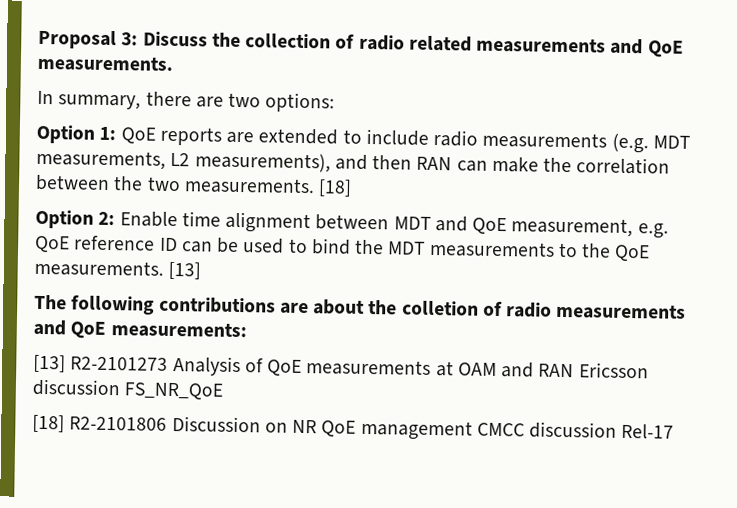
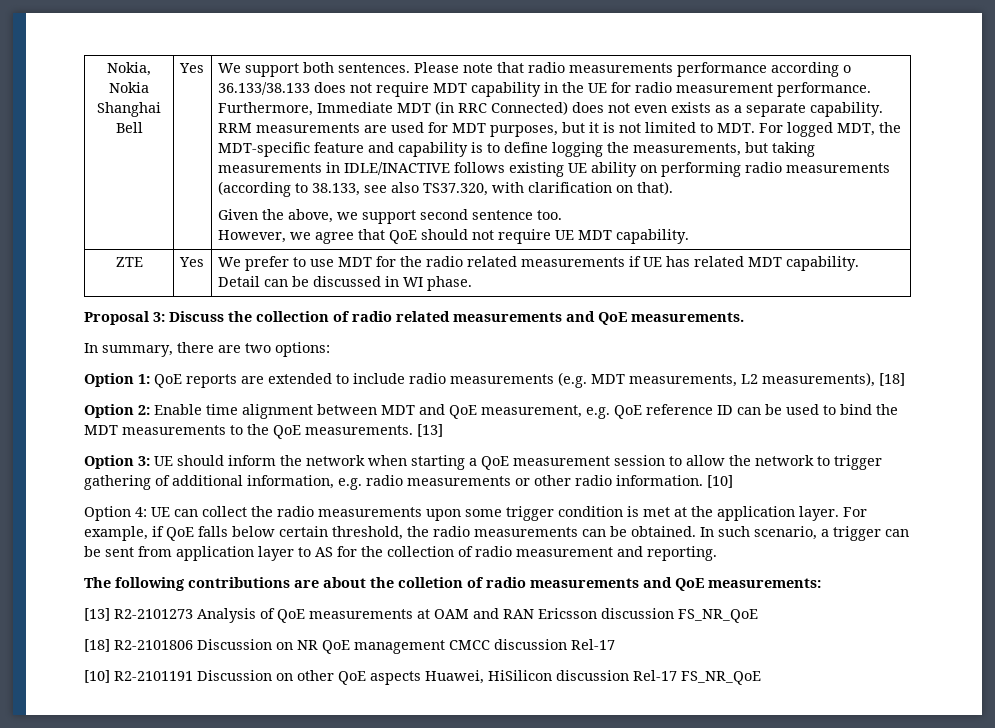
(38, 39) none -> [107,62,151,76] [109,82,149,93] [97,102,161,117] [115,122,143,133] [178,63,204,73] [217,62,851,77] [217,82,871,97] [217,101,883,117] [217,122,901,137] [217,142,815,157] [217,162,890,177] [217,181,673,197] [217,209,562,224] [217,229,689,244] [115,257,143,267] [178,257,204,267] [217,256,859,271] [217,276,472,291] Nokia, Nokia Shanghai Bell | Yes | We support both sentences. Please note that radio measurements performance according o 36.133/38.133 does not require MDT capability in the UE for radio measurement performance. Furthermore, Immediate MDT (in RRC Connected) does not even exists as a separate capability. RRM measurements are used for MDT purposes, but it is not limited to MDT. For logged MDT, the MDT-specific feature and capability is to define logging the measurements, but taking measurements in IDLE/INACTIVE follows existing UE ability on performing radio measurements (according to 38.133, see also TS37.320, with clarification on that). // Given the above, we support second sentence too. // However, we agree that QoE should not require UE MDT capability. // ZTE | Yes | We prefer to use MDT for the radio related measurements if UE has related MDT capability. Detail can be discussed in WI phase. //
[334,154,671,175] [35,174,315,195] and then RAN can make the correlation between the two measurements. -> (875, 379) none
(202, 270) none -> [84,455,882,470] [84,475,733,490] [84,506,867,521] [84,526,909,541] [84,546,717,561] // Option 3: UE should inform the network when starting a QoE measurement session to allow the network to trigger gathering of additional information, e.g. radio measurements or other radio information. [10] // Option 4: UE can collect the radio measurements upon some trigger condition is met at the application layer. For example, if QoE falls below certain threshold, the radio measurements can be obtained. In such scenario, a trigger can be sent from application layer to AS for the collection of radio measurement and reporting.
(675, 431) none -> [84,670,761,685] // [10] R2-2101191 Discussion on other QoE aspects Huawei, HiSilicon discussion Rel-17 FS_NR_QoE

